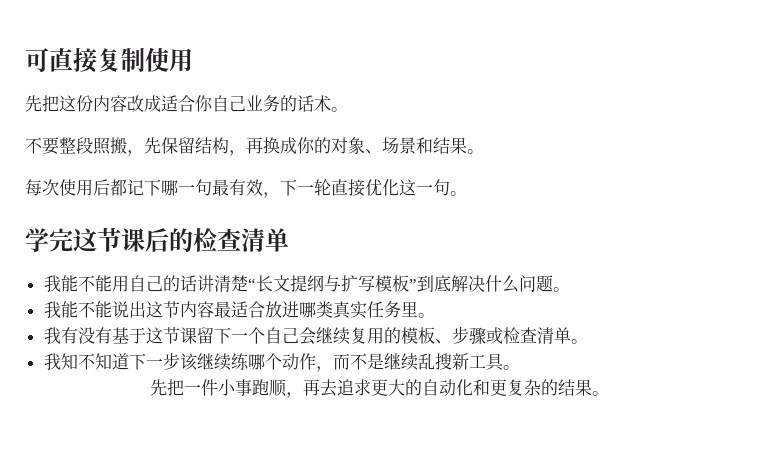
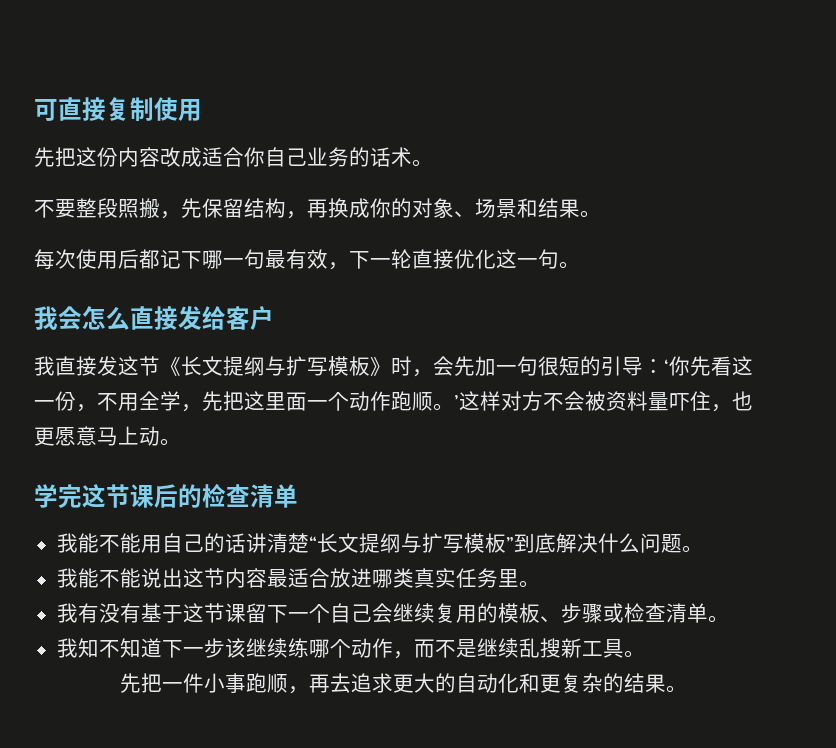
(467, 193) none -> [34,306,274,330] [34,356,753,377] [34,391,753,412] [34,426,181,446] // 我会怎么直接发给客户 // 我直接发这节《长文提纲与扩写模板》时，会先加一句很短的引导：‘你先看这一份，不用全学，先把这里面一个动作跑顺。’这样对方不会被资料量吓住，也更愿意马上动。

